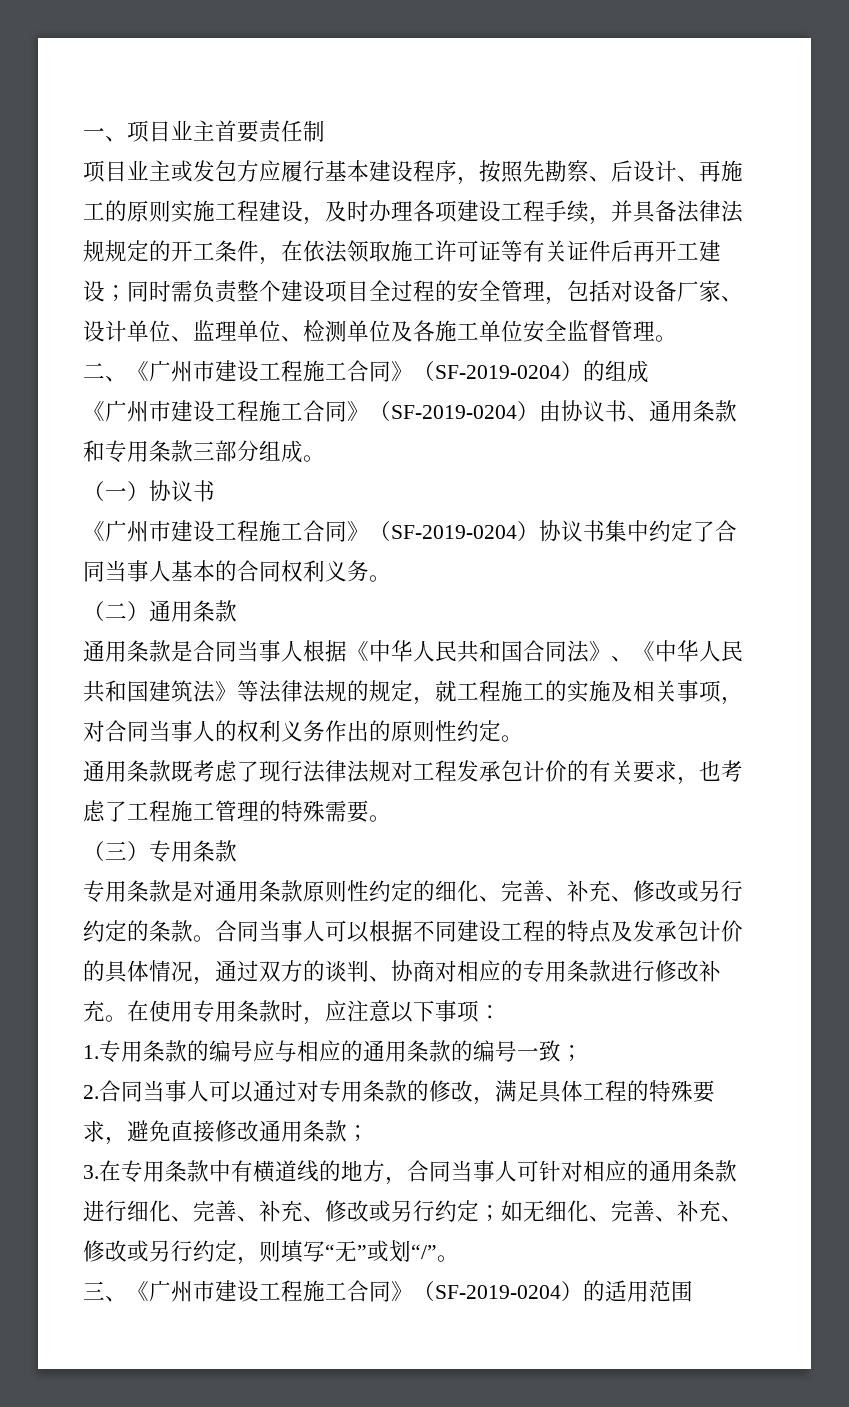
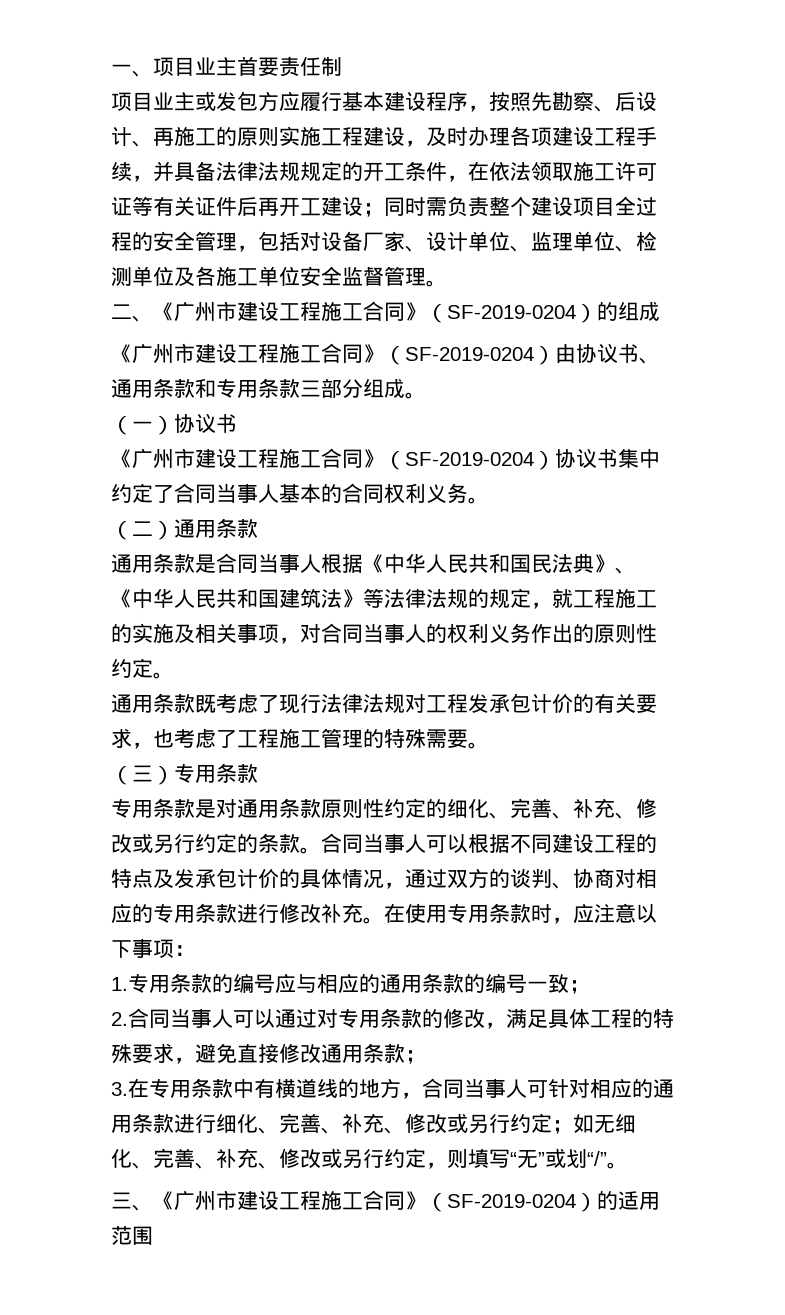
[523,640,589,663] 合同法 -> [531,553,594,573] 民法典

